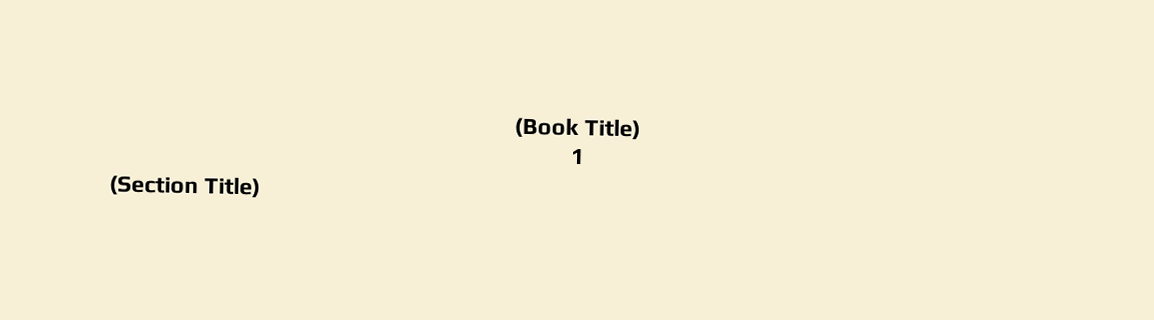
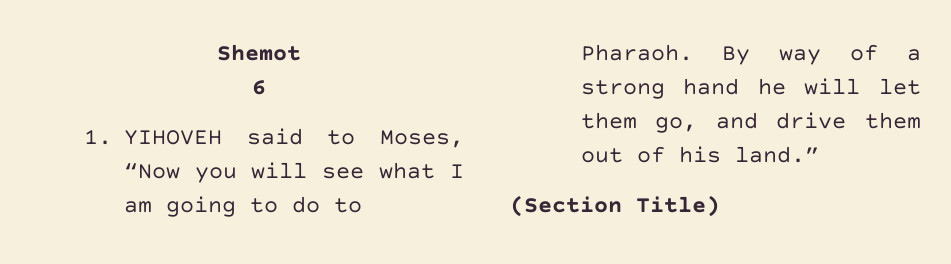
[514,116,641,140] [569,148,585,165] (Book Title) // 1 -> [216,44,301,61] [251,80,266,95] [83,128,465,148] [123,162,464,183] [123,196,362,217] [580,44,922,65] [580,78,922,99] [580,112,921,133] [580,146,819,163] Shemot // 6 // 1. YIHOVEH said to Moses, “Now you will see what I am going to do to Pharaoh. By way of a strong hand he will let them go, and drive them out of his land.”

